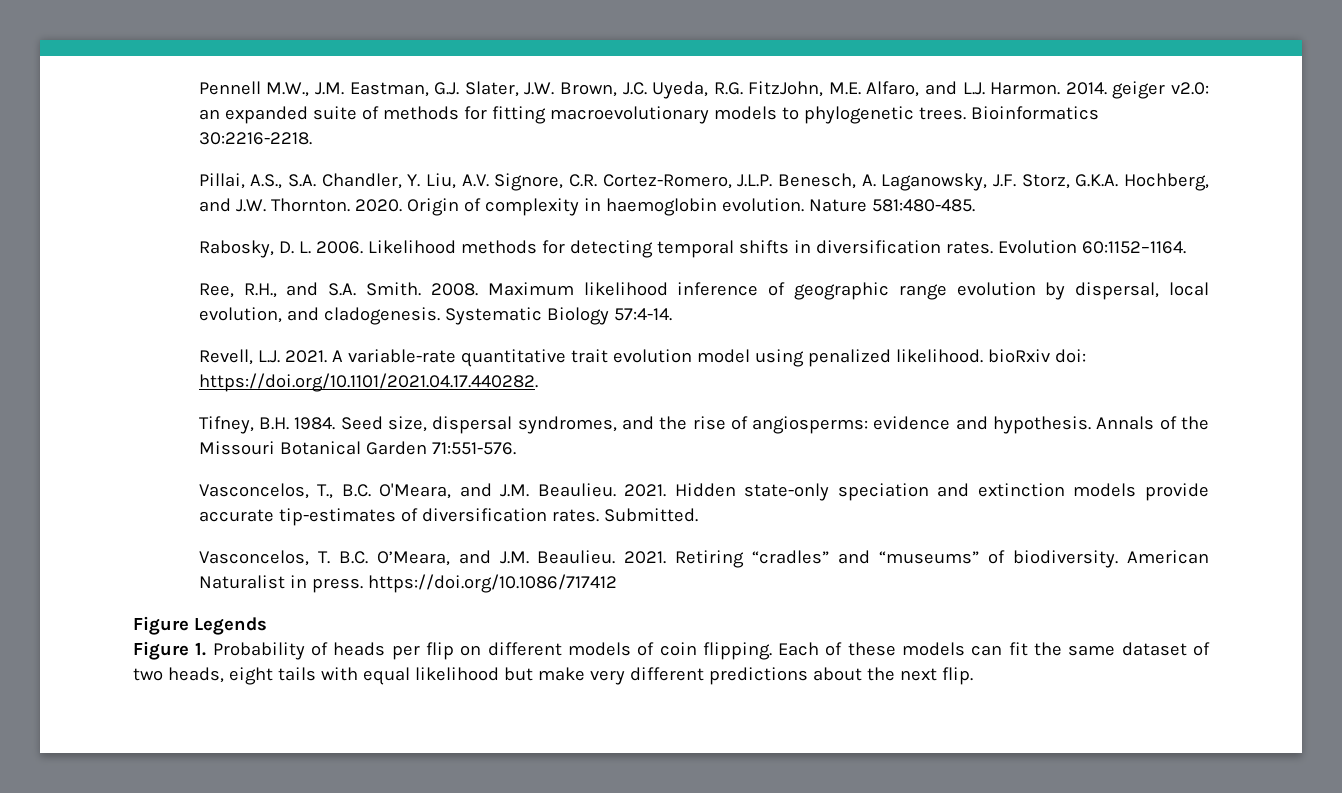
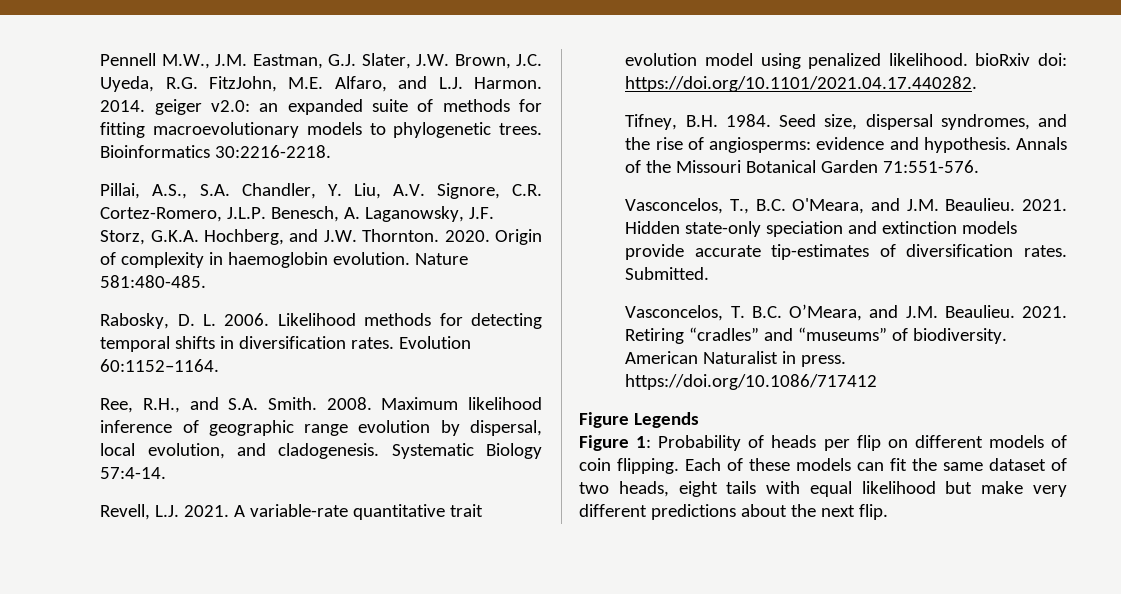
[195,642,207,656] 1. -> [636,436,652,448] 1:

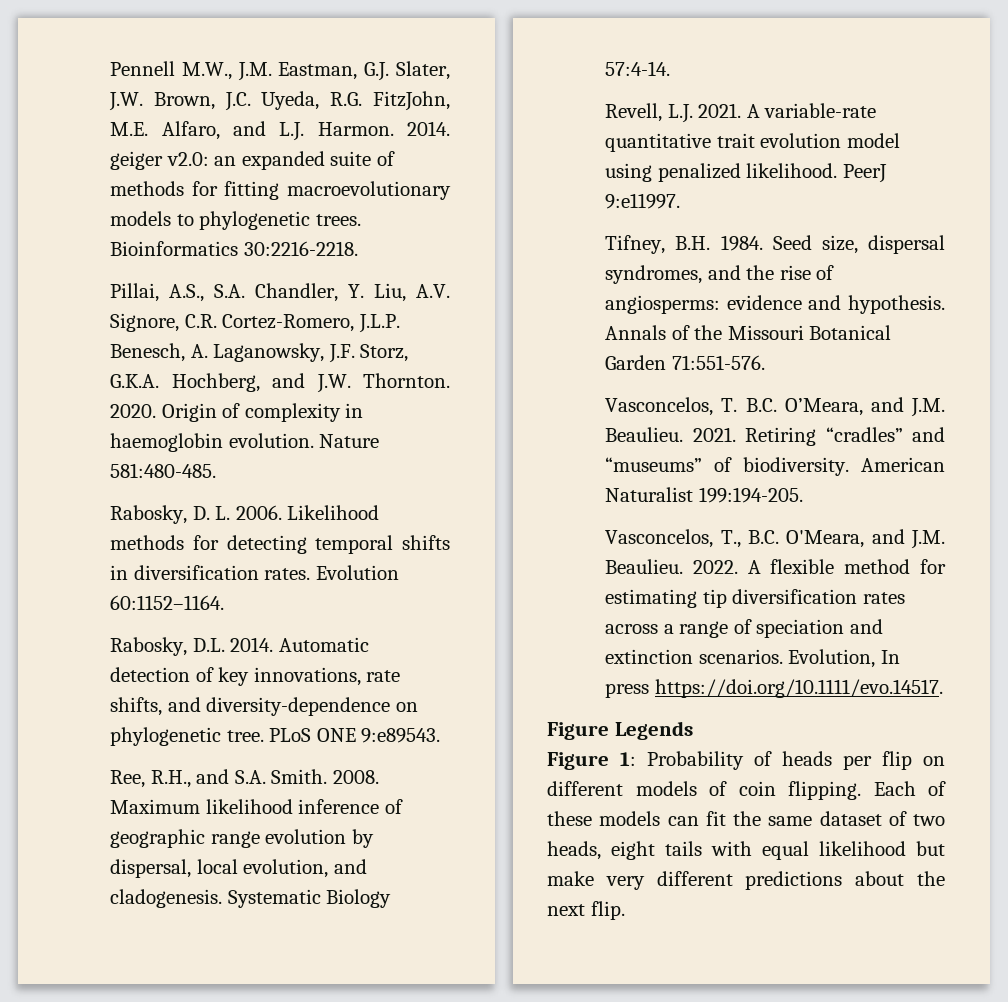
(220, 365) none -> [110,637,369,656] [110,667,401,686] [110,697,418,716] [110,727,441,746] // Rabosky, D.L. 2014. Automatic detection of key innovations, rate shifts, and diversity-dependence on phylogenetic tree. PLoS ONE 9:e89543.
[975,53,1067,66] [625,76,978,92] bioRxiv doi: https://doi.org/10.1101/2021.04.17.440282. -> [842,164,887,183] [605,193,681,209] PeerJ 9:e11997.
[625,198,1067,214] [625,221,1018,237] [625,244,1067,260] [625,267,710,280] // Vasconcelos, T., B.C. O'Meara, and J.M. Beaulieu. 2021. Hidden state-only speciation and extinction models provide accurate tip-estimates of diversification rates. Submitted. -> (765, 362) none
[782,351,847,367] [625,374,878,390] in press. https://doi.org/10.1086/717412 -> [698,487,803,503] [605,529,945,549] [605,559,946,574] [605,589,905,608] [605,619,883,638] [605,649,900,668] [605,679,943,698] 199:194-205. // Vasconcelos, T., B.C. O'Meara, and J.M. Beaulieu. 2022. A flexible method for estimating tip diversification rates across a range of speciation and extinction scenarios. Evolution, In press https://doi.org/10.1111/evo.14517.

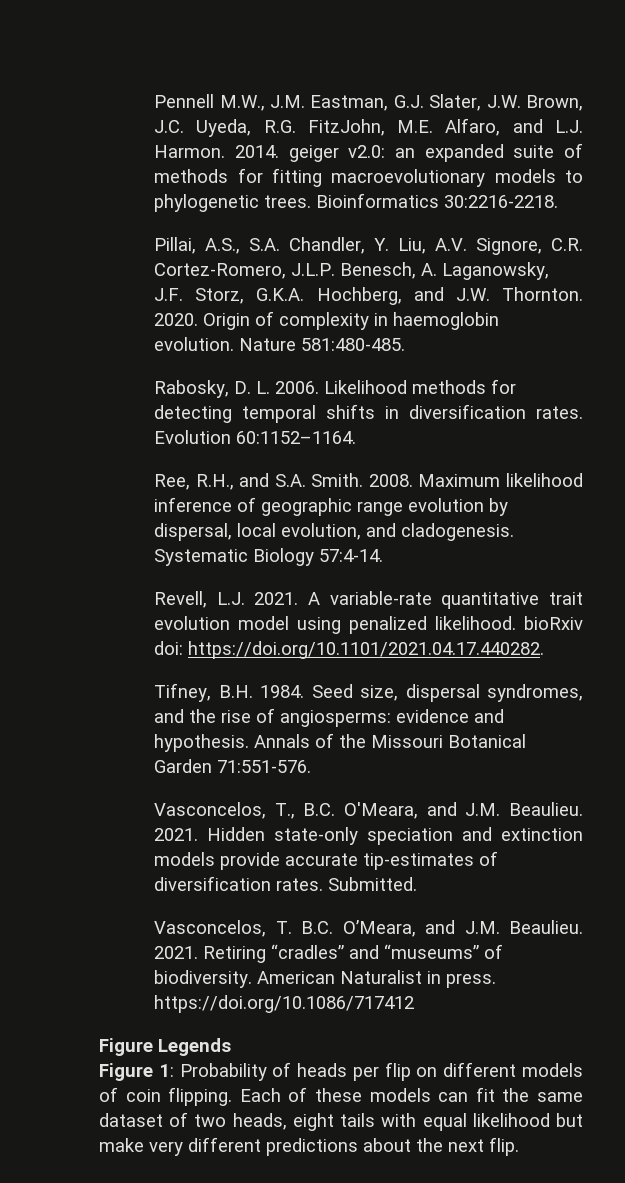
[110,637,369,656] [110,667,401,686] [110,697,418,716] [110,727,441,746] // Rabosky, D.L. 2014. Automatic detection of key innovations, rate shifts, and diversity-dependence on phylogenetic tree. PLoS ONE 9:e89543. -> (357, 437) none
[842,164,887,183] [605,193,681,209] PeerJ 9:e11997. -> [524,616,583,630] [154,641,545,659] bioRxiv doi: https://doi.org/10.1101/2021.04.17.440282.
(765, 362) none -> [154,802,583,819] [154,827,583,845] [154,851,499,870] [154,876,418,891] // Vasconcelos, T., B.C. O'Meara, and J.M. Beaulieu. 2021. Hidden state-only speciation and extinction models provide accurate tip-estimates of diversification rates. Submitted.
[698,487,803,503] [605,529,945,549] [605,559,946,574] [605,589,905,608] [605,619,883,638] [605,649,900,668] [605,679,943,698] 199:194-205. // Vasconcelos, T., B.C. O'Meara, and J.M. Beaulieu. 2022. A flexible method for estimating tip diversification rates across a range of speciation and extinction scenarios. Evolution, In press https://doi.org/10.1111/evo.14517. -> [427,971,497,988] [154,995,415,1013] in press. https://doi.org/10.1086/717412

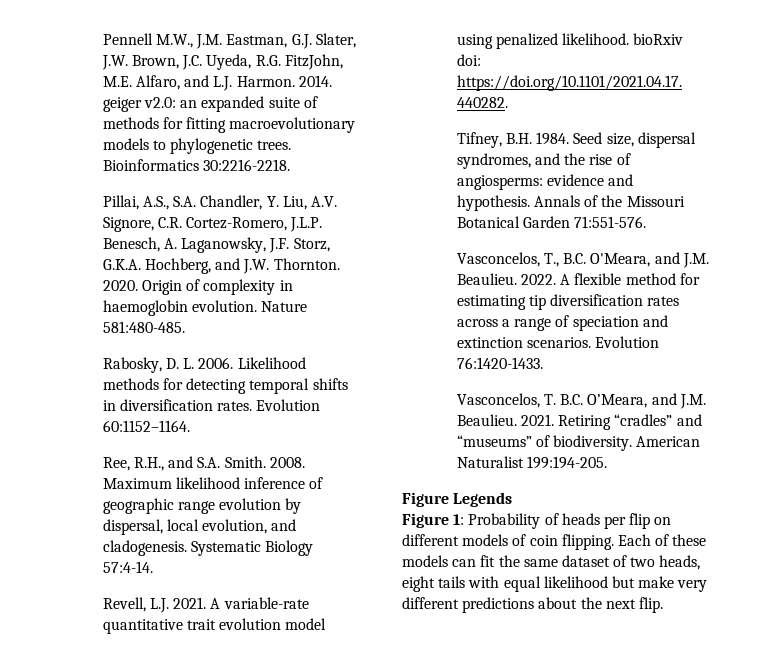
[154,827,583,845] [154,851,499,870] [154,876,418,891] 2021. Hidden state-only speciation and extinction models provide accurate tip-estimates of diversification rates. Submitted. -> [520,273,700,285] [456,294,680,310] [456,315,668,331] [456,336,660,348] [456,357,543,369] 2022. A flexible method for estimating tip diversification rates across a range of speciation and extinction scenarios. Evolution 76:1420-1433.
[427,971,497,988] [154,995,415,1013] in press. https://doi.org/10.1086/717412 -> [526,456,607,469] 199:194-205.

